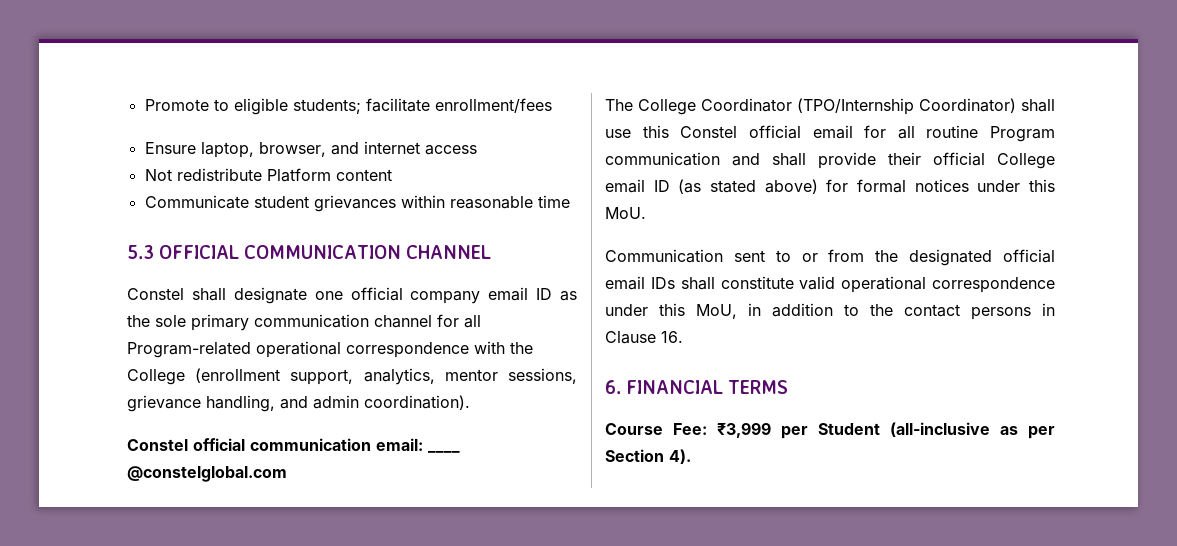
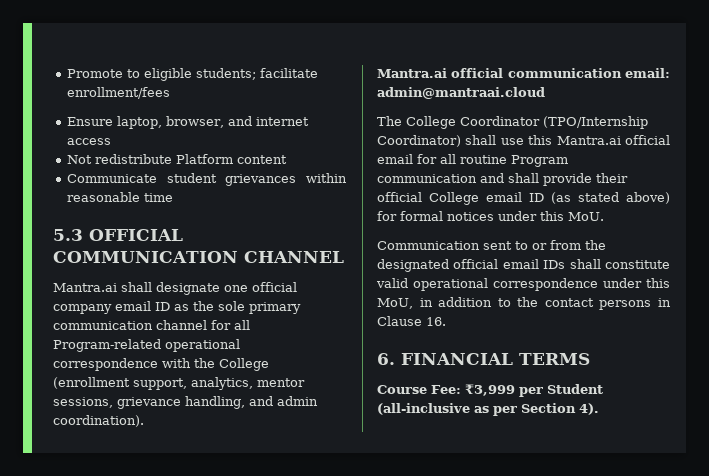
[127,288,184,300] Constel -> [53,283,117,292] Mantra.ai
[127,439,188,451] Constel -> [377,68,447,78] Mantra.ai
[428,451,460,453] [127,466,287,482] ____ @constelglobal.com -> [377,87,545,99] admin@mantraai.cloud
[680,126,738,138] Constel -> [556,136,621,145] Mantra.ai

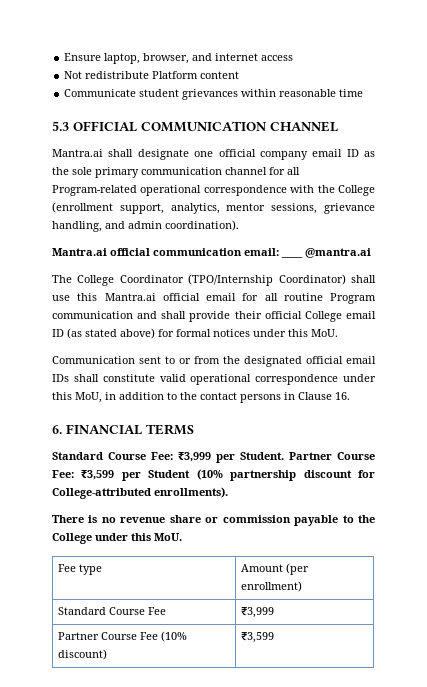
[66,68,318,81] [66,87,170,99] Promote to eligible students; facilitate enrollment/fees // -> (64, 57) none
[377,87,545,99] admin@mantraai.cloud -> [281,248,371,258] ____ @mantra.ai
(590, 359) none -> [52,452,103,460] Standard
[547,384,603,394] [377,403,599,416] Student (all-inclusive as per Section 4). -> [240,452,375,460] [52,469,375,481] [52,487,228,499] [52,515,376,526] [52,533,182,544] [57,564,102,575] [240,563,309,575] [240,581,302,592] [57,607,166,615] [240,607,274,618] [57,631,187,642] [57,649,107,660] [240,632,274,643] Student. Partner Course Fee: ₹3,599 per Student (10% partnership discount for College-attributed enrollments). // There is no revenue share or commission payable to the College under this MoU. // Fee type | Amount (per enrollment) // Standard Course Fee | ₹3,999 // Partner Course Fee (10% discount) | ₹3,599

